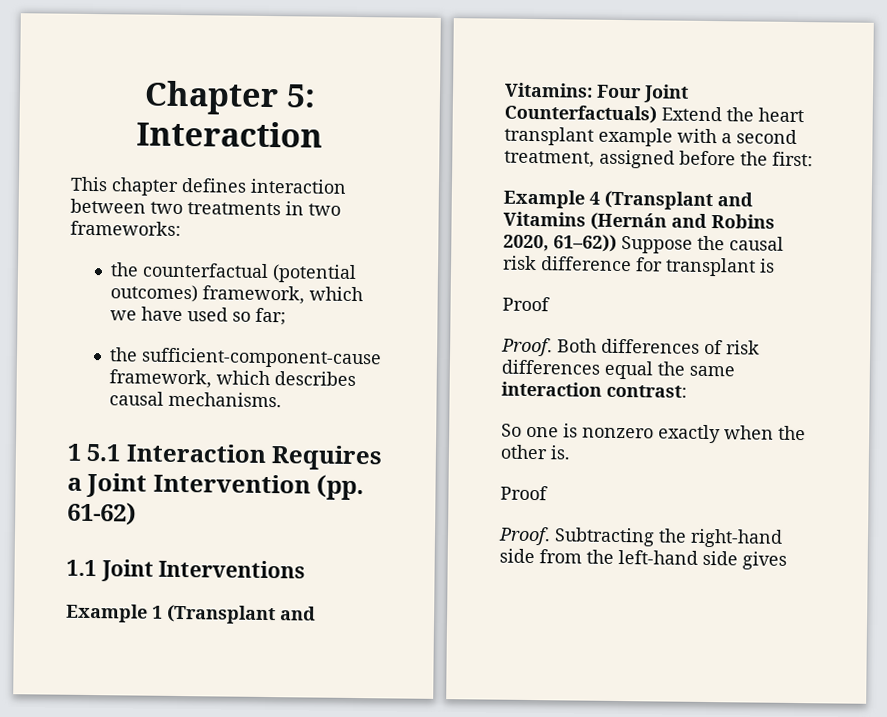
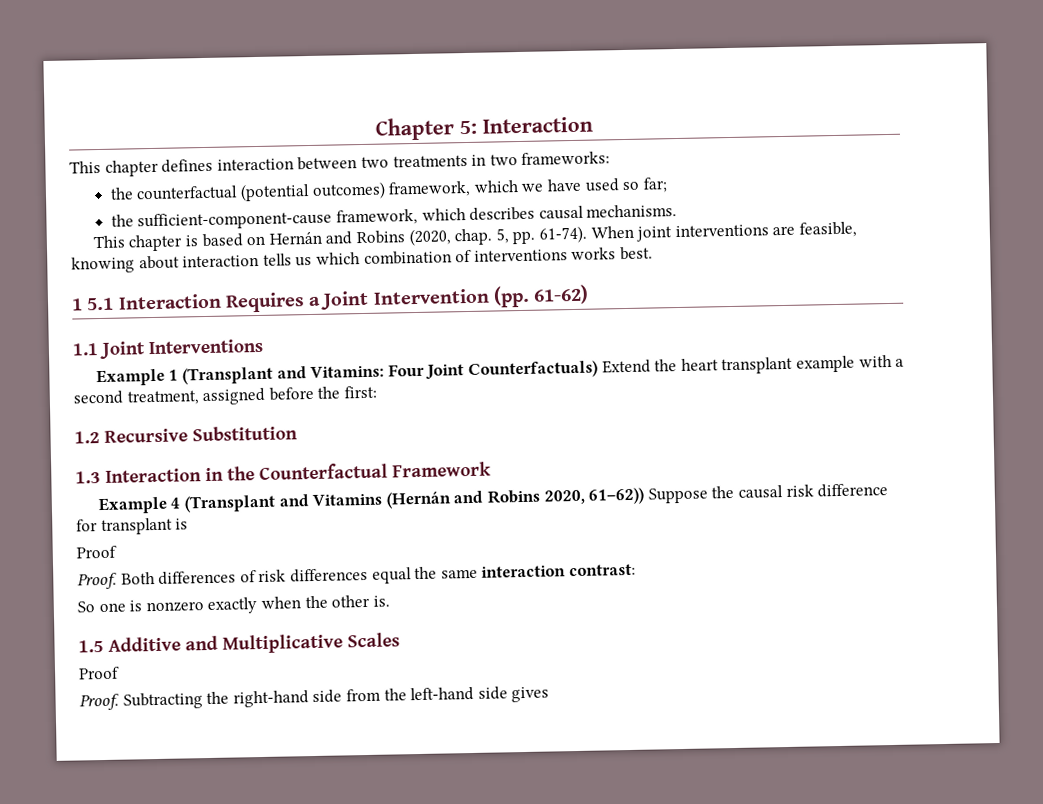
(283, 399) none -> [92,221,857,252] [71,246,653,274] // This chapter is based on Hernán and Robins (2020, chap. 5, pp. 61-74). When joint interventions are feasible, knowing about interaction tells us which combination of interventions works best.
(813, 159) none -> [74,425,298,444] [75,461,491,484] // 1.2 Recursive Substitution // 1.3 Interaction in the Counterfactual Framework
(571, 452) none -> [78,632,400,654] // 1.5 Additive and Multiplicative Scales

